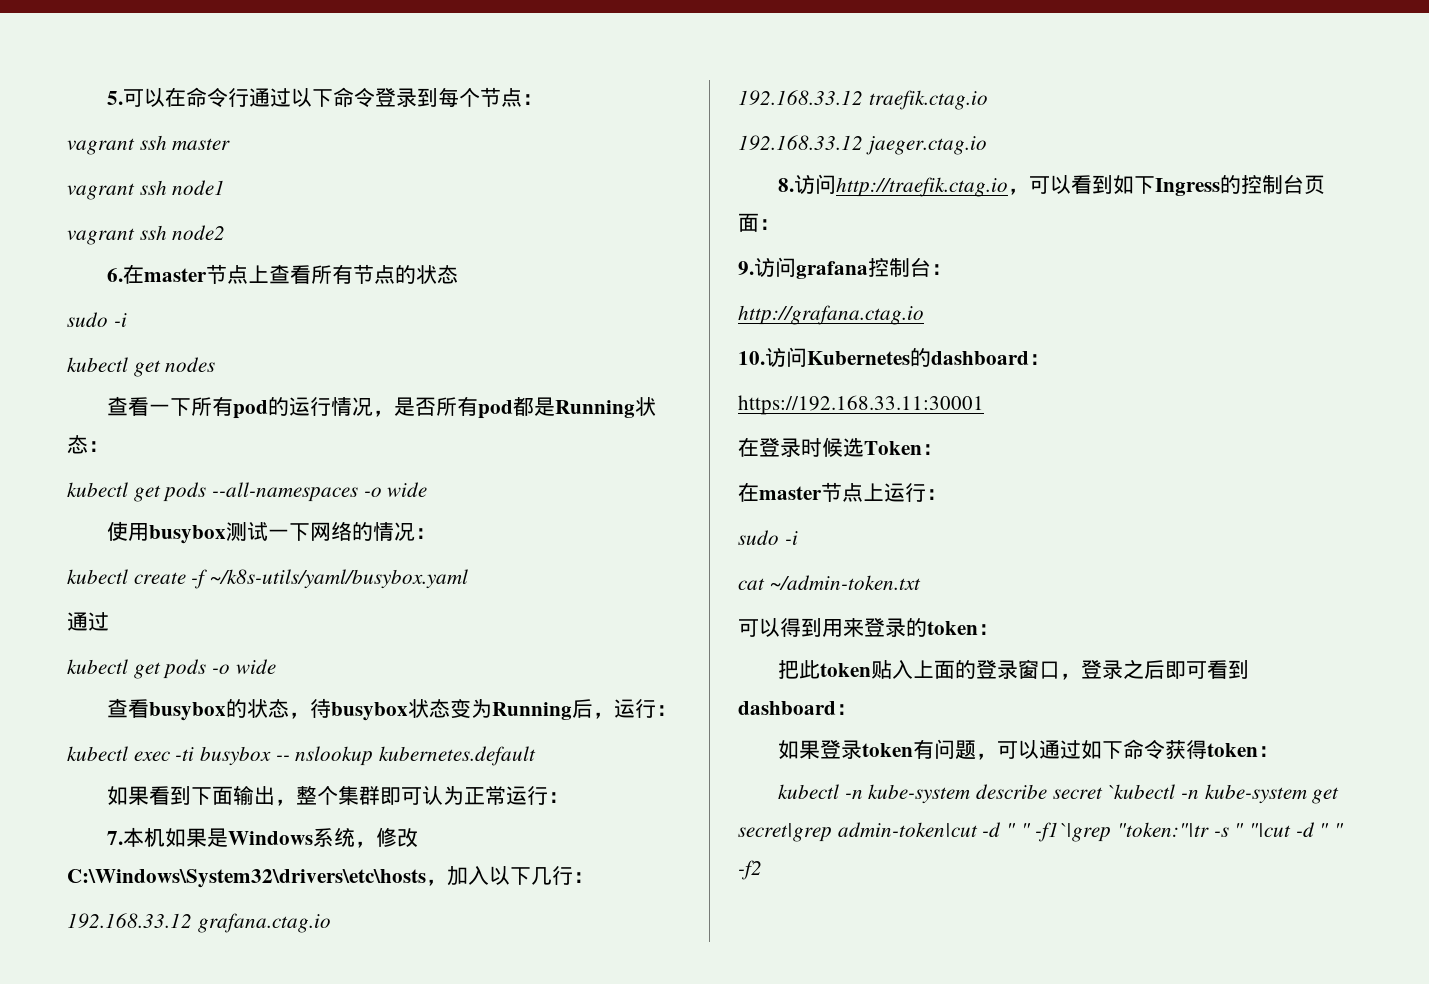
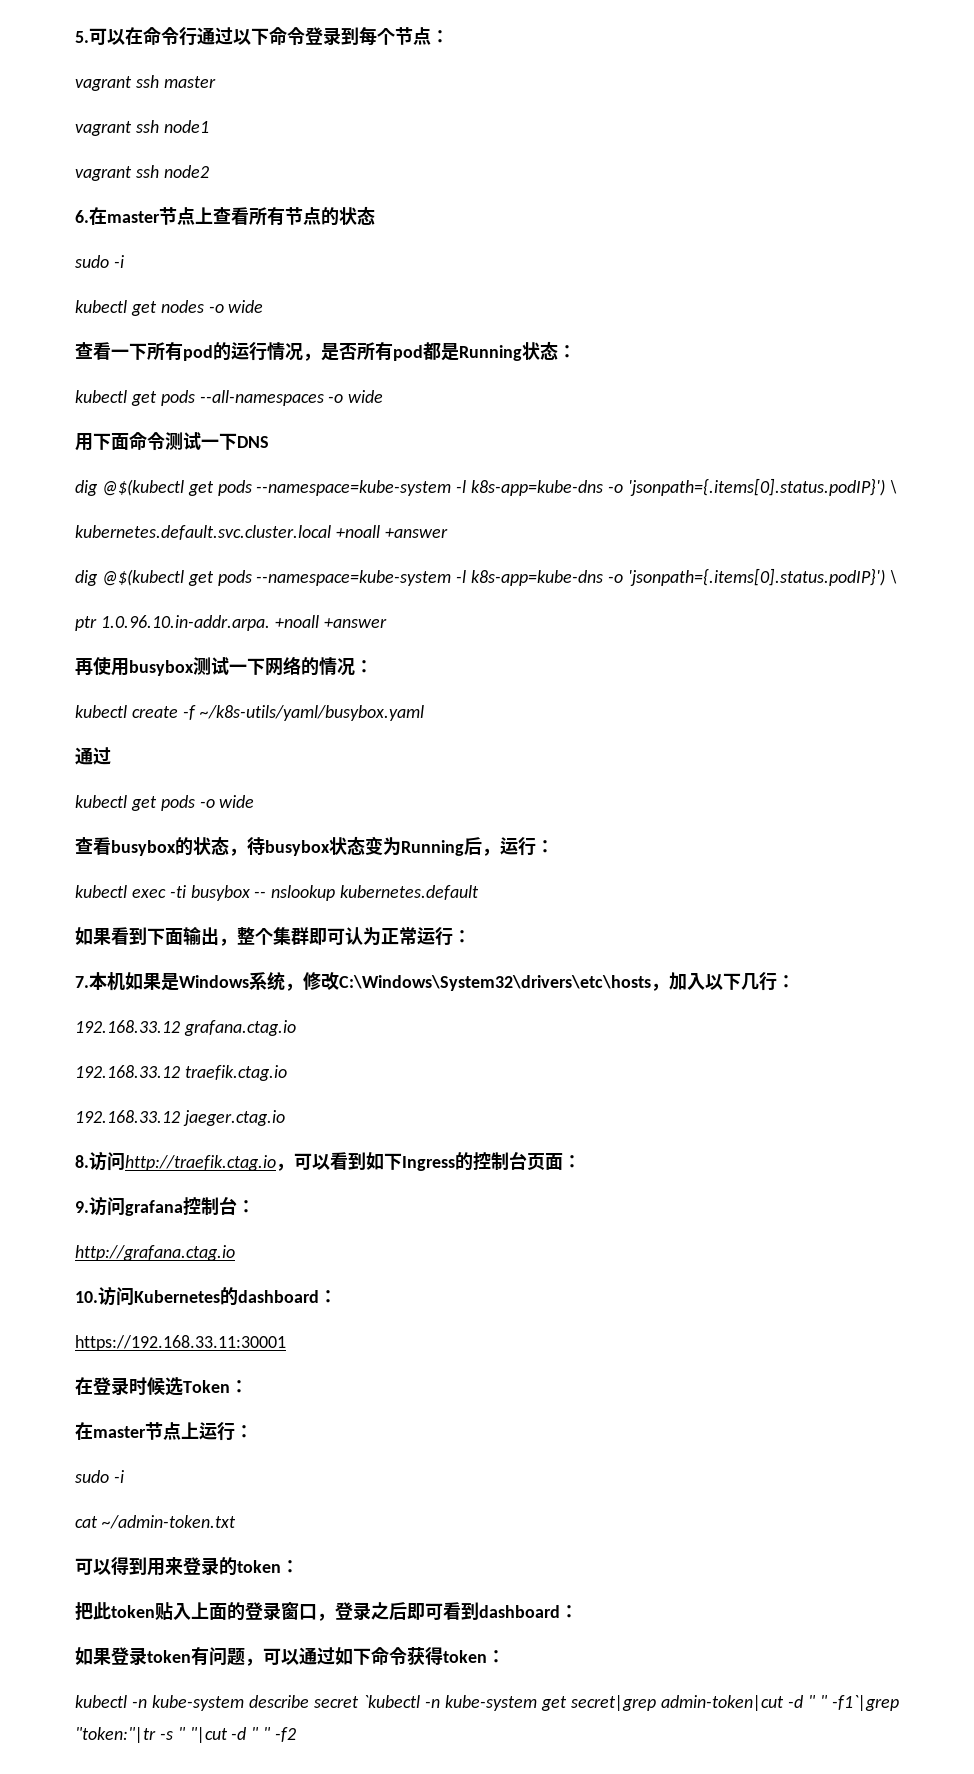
(216, 364) none -> [208,300,264,313] -o wide
(428, 489) none -> [75,432,269,451] [75,478,897,496] [75,525,448,540] [75,568,897,586] [75,615,387,631] [75,658,93,675] 用下面命令测试一下DNS // dig @$(kubectl get pods --namespace=kube-system -l k8s-app=kube-dns -o 'jsonpath={.items[0].status.podIP}') \ // kubernetes.default.svc.cluster.local +noall +answer // dig @$(kubectl get pods --namespace=kube-system -l k8s-app=kube-dns -o 'jsonpath={.items[0].status.podIP}') \ // ptr 1.0.96.10.in-addr.arpa. +noall +answer // 再

